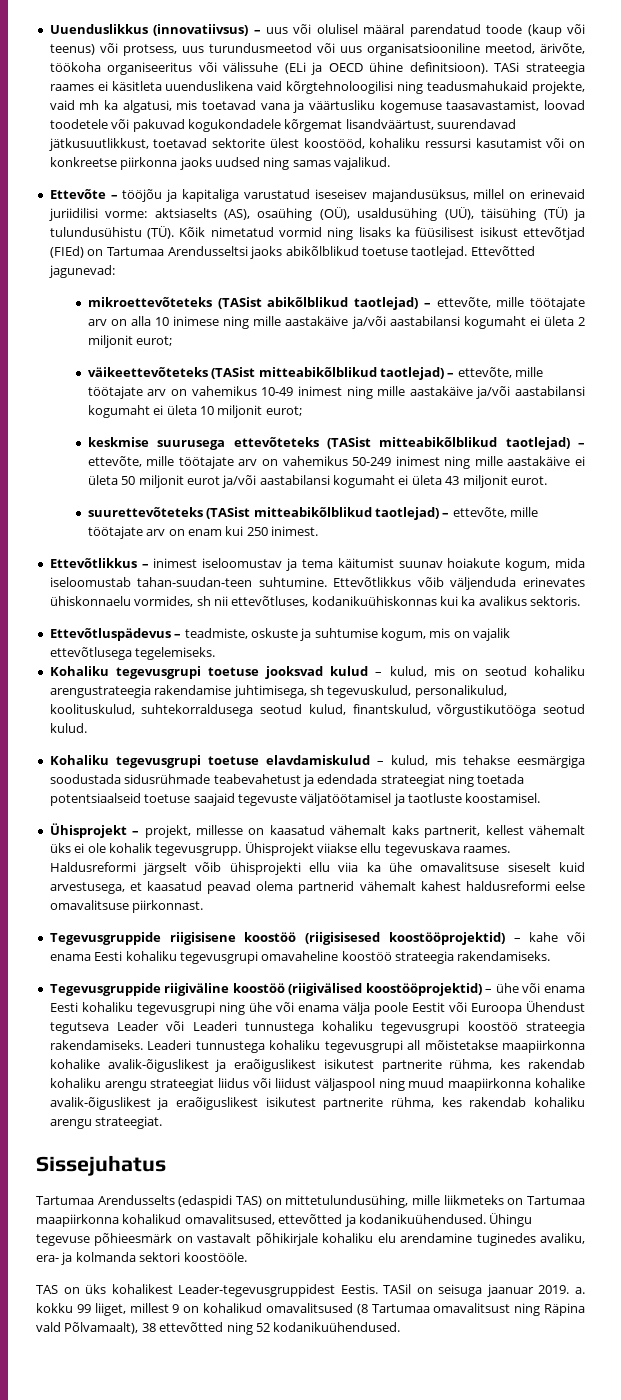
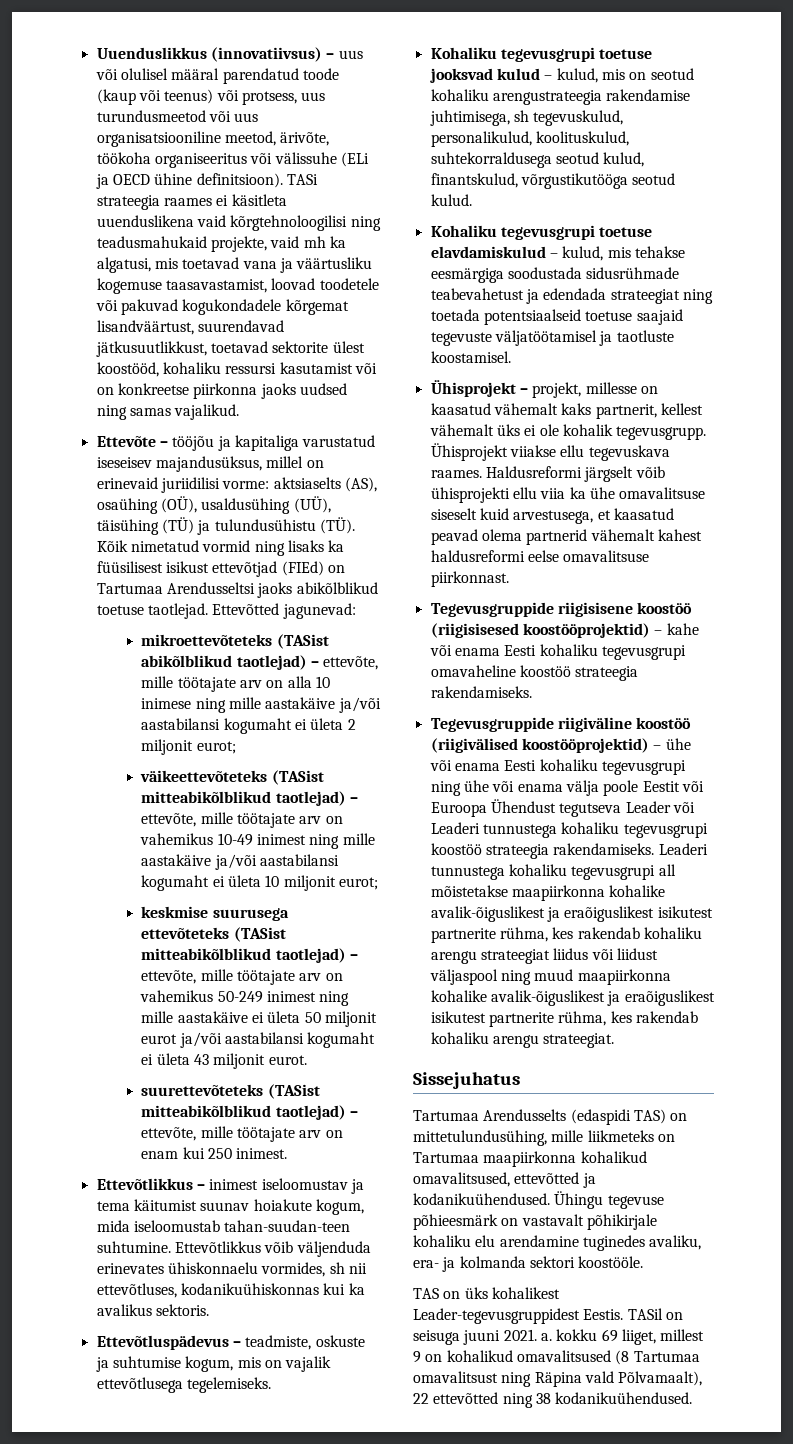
[486,1284,570,1297] jaanuar 2019. -> [463,1329,537,1345] juuni 2021.
[76,1304,91,1313] 99 -> [601,1329,618,1342] 69
[141,1323,156,1332] 38 -> [413,1393,429,1404] 22
[255,1323,270,1332] 52 -> [535,1393,551,1404] 38

